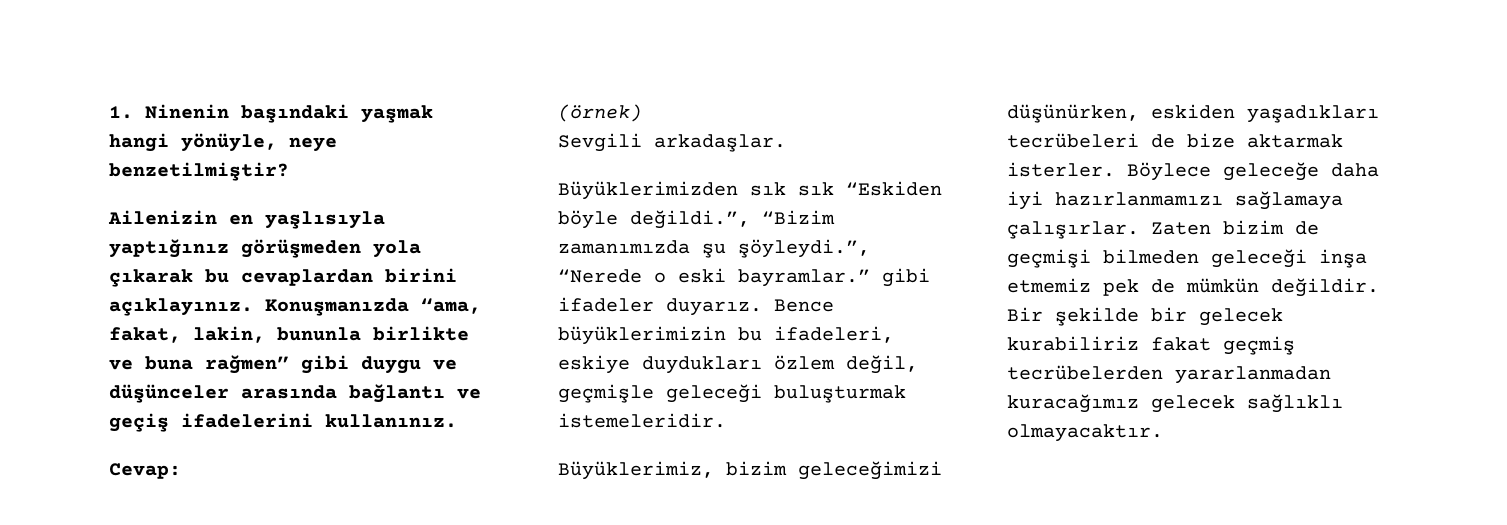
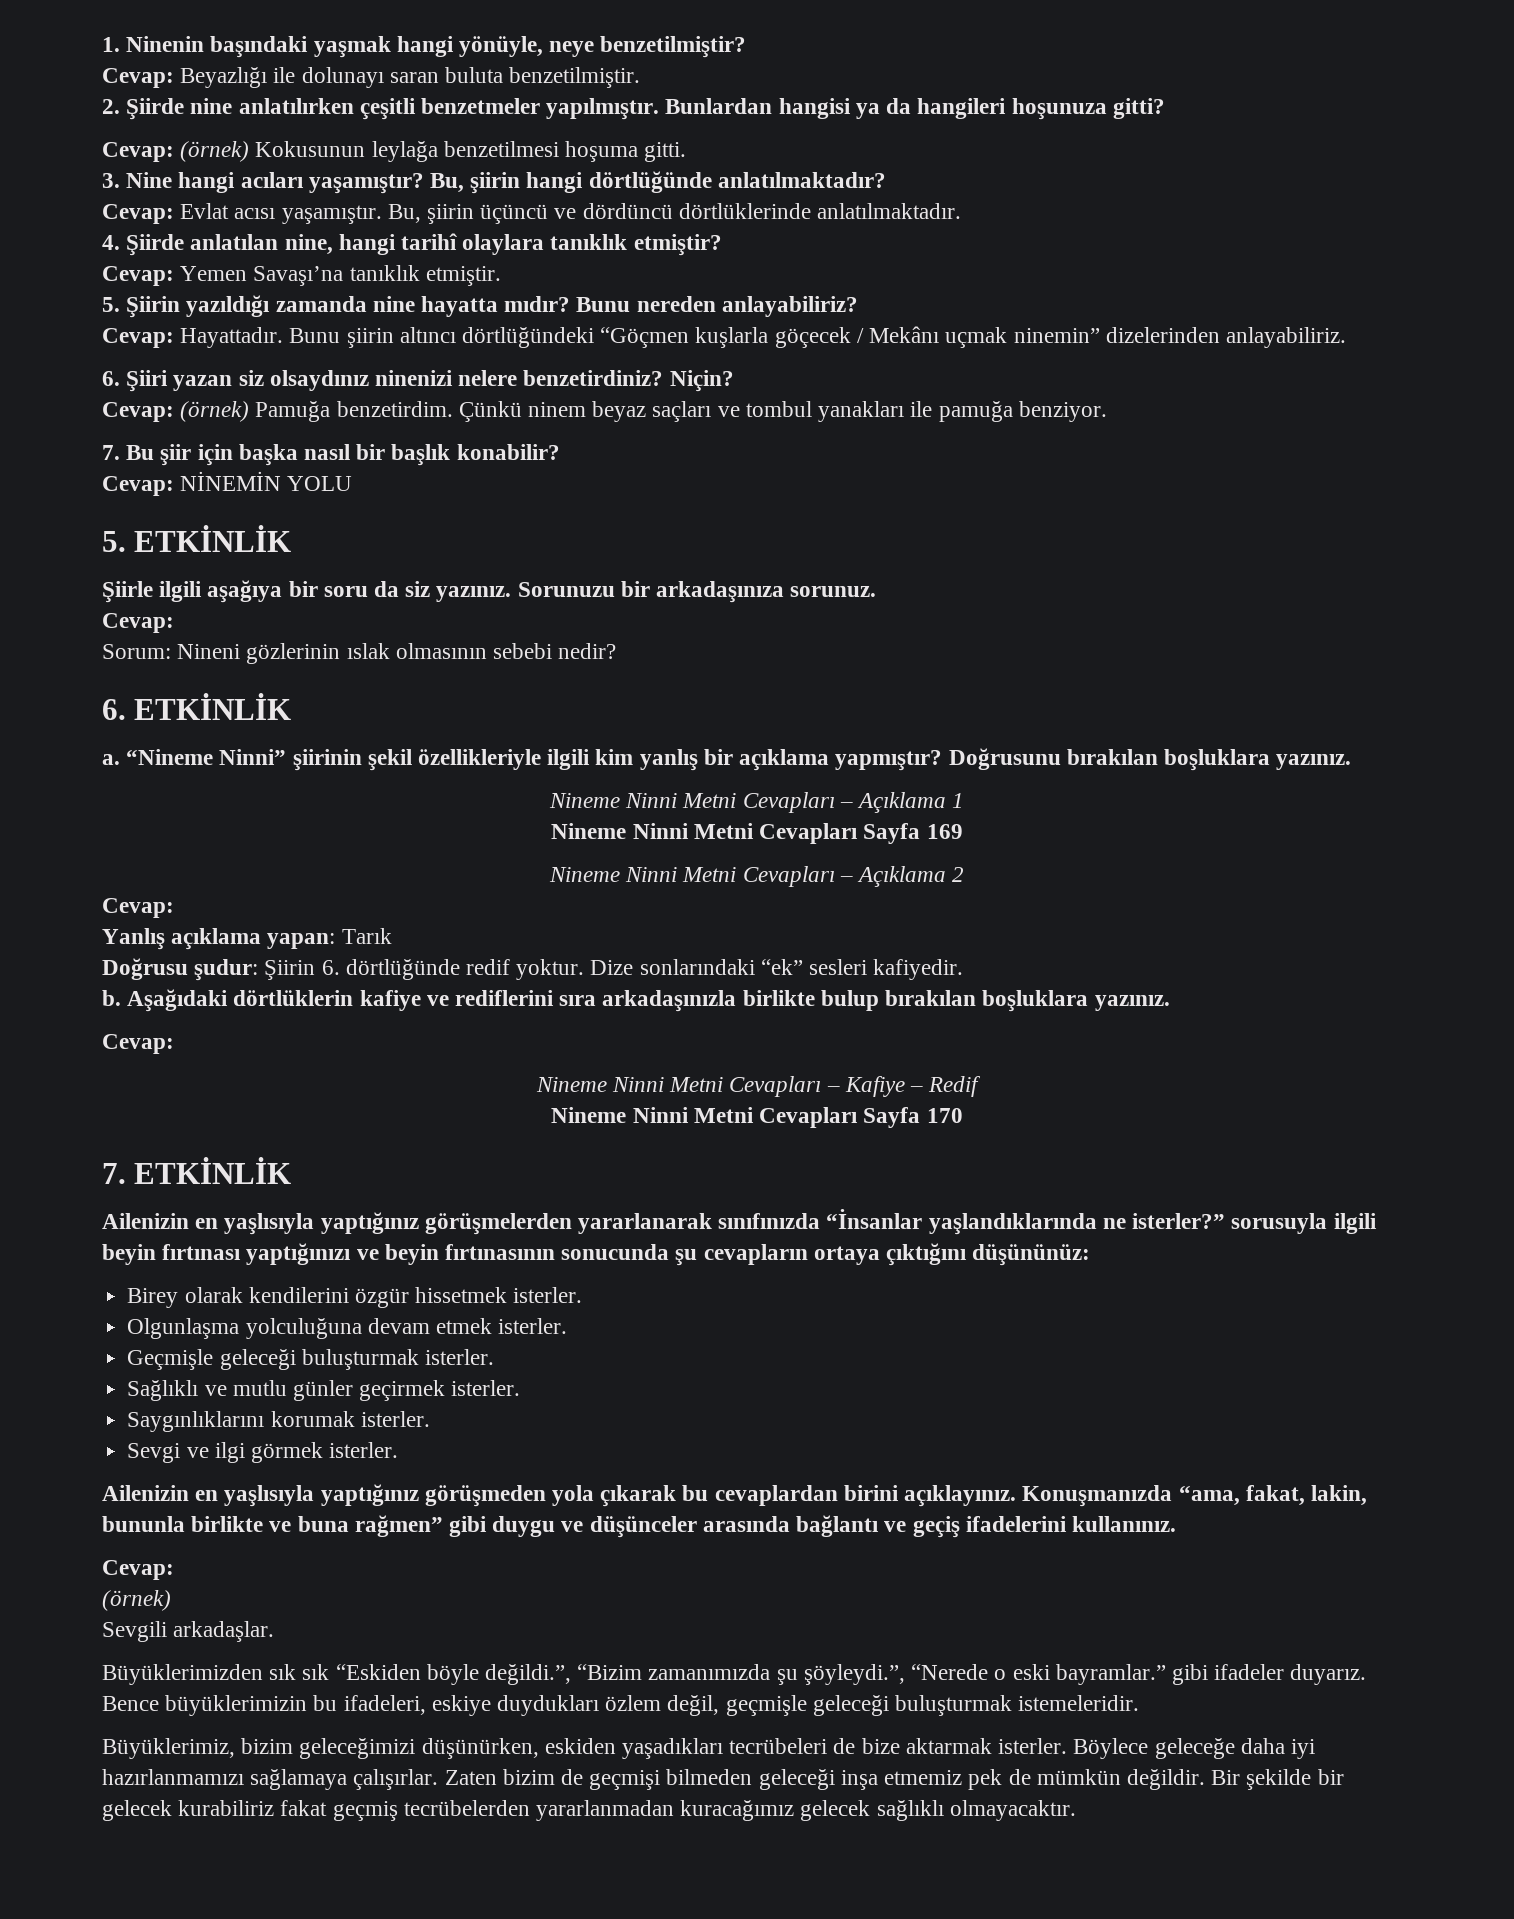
(289, 171) none -> [102,67,641,88] [102,98,1165,120] [102,141,687,162] [102,171,886,194] [102,203,962,224] [102,233,722,256] [102,265,501,286] [102,295,858,318] [102,326,1346,348] [102,370,734,392] [102,401,1107,422] [102,444,560,466] [102,471,353,496] [102,525,292,552] [102,580,877,603] [102,613,174,633] [102,643,617,664] [102,693,292,720] [102,748,1352,771] [548,792,965,813] [551,823,963,844] [548,866,965,887] [102,898,174,918] [102,928,392,950] [102,958,964,981] [102,989,1170,1012] [102,1034,174,1054] [535,1076,982,1097] [551,1107,963,1128] [102,1157,292,1184] [102,1209,1377,1235] [102,1243,1091,1266] [127,1287,583,1308] [127,1318,568,1339] [127,1349,494,1370] [127,1380,521,1401] [127,1411,430,1432] [127,1442,399,1463] // Cevap: Beyazlığı ile dolunayı saran buluta benzetilmiştir. // 2. Şiirde nine anlatılırken çeşitli benzetmeler yapılmıştır. Bunlardan hangisi ya da hangileri hoşunuza gitti? // Cevap: (örnek) Kokusunun leylağa benzetilmesi hoşuma gitti. // 3. Nine hangi acıları yaşamıştır? Bu, şiirin hangi dörtlüğünde anlatılmaktadır? // Cevap: Evlat acısı yaşamıştır. Bu, şiirin üçüncü ve dördüncü dörtlüklerinde anlatılmaktadır. // 4. Şiirde anlatılan nine, hangi tarihî olaylara tanıklık etmiştir? // Cevap: Yemen Savaşı’na tanıklık etmiştir. // 5. Şiirin yazıldığı zamanda nine hayatta mıdır? Bunu nereden anlayabiliriz? // Cevap: Hayattadır. Bunu şiirin altıncı dörtlüğündeki “Göçmen kuşlarla göçecek / Mekânı uçmak ninemin” dizelerinden anlayabiliriz. // 6. Şiiri yazan siz olsaydınız ninenizi nelere benzetirdiniz? Niçin? // Cevap: (örnek) Pamuğa benzetirdim. Çünkü ninem beyaz saçları ve tombul yanakları ile pamuğa benziyor. // 7. Bu şiir için başka nasıl bir başlık konabilir? // Cevap: NİNEMİN YOLU // 5. ETKİNLİK // Şiirle ilgili aşağıya bir soru da siz yazınız. Sorunuzu bir arkadaşınıza sorunuz. // Cevap: // Sorum: Nineni gözlerinin ıslak olmasının sebebi nedir? // 6. ETKİNLİK // a. “Nineme Ninni” şiirinin şekil özellikleriyle ilgili kim yanlış bir açıklama yapmıştır? Doğrusunu bırakılan boşluklara yazınız. // Nineme Ninni Metni Cevapları – Açıklama 1 // Nineme Ninni Metni Cevapları Sayfa 169 // Nineme Ninni Metni Cevapları – Açıklama 2 // Cevap: // Yanlış açıklama yapan: Tarık // Doğrusu şudur: Şiirin 6. dörtlüğünde redif yoktur. Dize sonlarındaki “ek” sesleri kafiyedir. // b. Aşağıdaki dörtlüklerin kafiye ve rediflerini sıra arkadaşınızla birlikte bulup bırakılan boşluklara yazınız. // Cevap: // Nineme Ninni Metni Cevapları – Kafiye – Redif // Nineme Ninni Metni Cevapları Sayfa 170 // 7. ETKİNLİK // Ailenizin en yaşlısıyla yaptığınız görüşmelerden yararlanarak sınıfınızda “İnsanlar yaşlandıklarında ne isterler?” sorusuyla ilgili beyin fırtınası yaptığınızı ve beyin fırtınasının sonucunda şu cevapların ortaya çıktığını düşününüz: // Birey olarak kendilerini özgür hissetmek isterler. // Olgunlaşma yolculuğuna devam etmek isterler. // Geçmişle geleceği buluşturmak isterler. // Sağlıklı ve mutlu günler geçirmek isterler. // Saygınlıklarını korumak isterler. // Sevgi ve ilgi görmek isterler.

